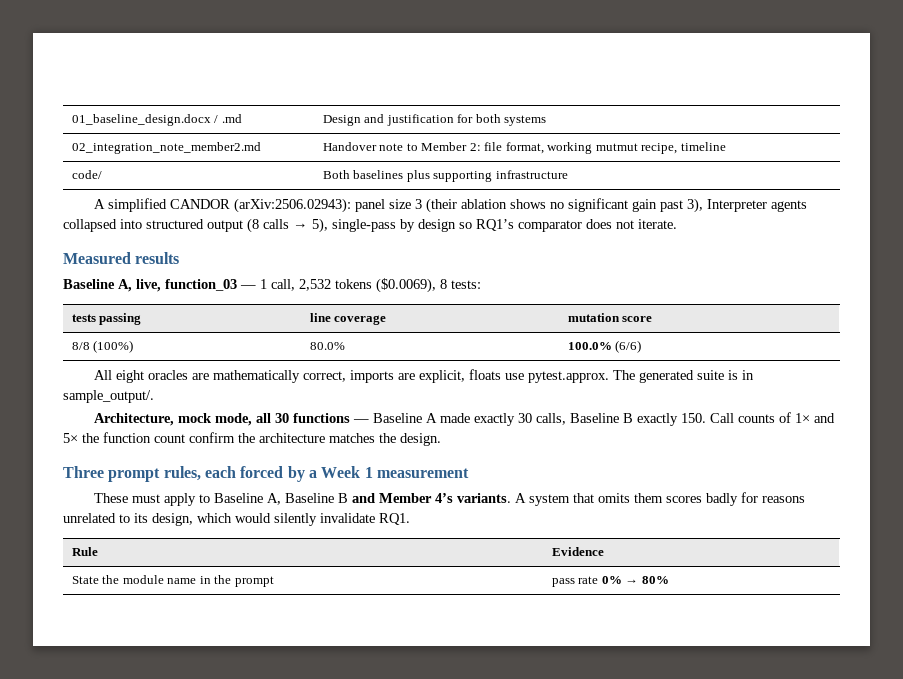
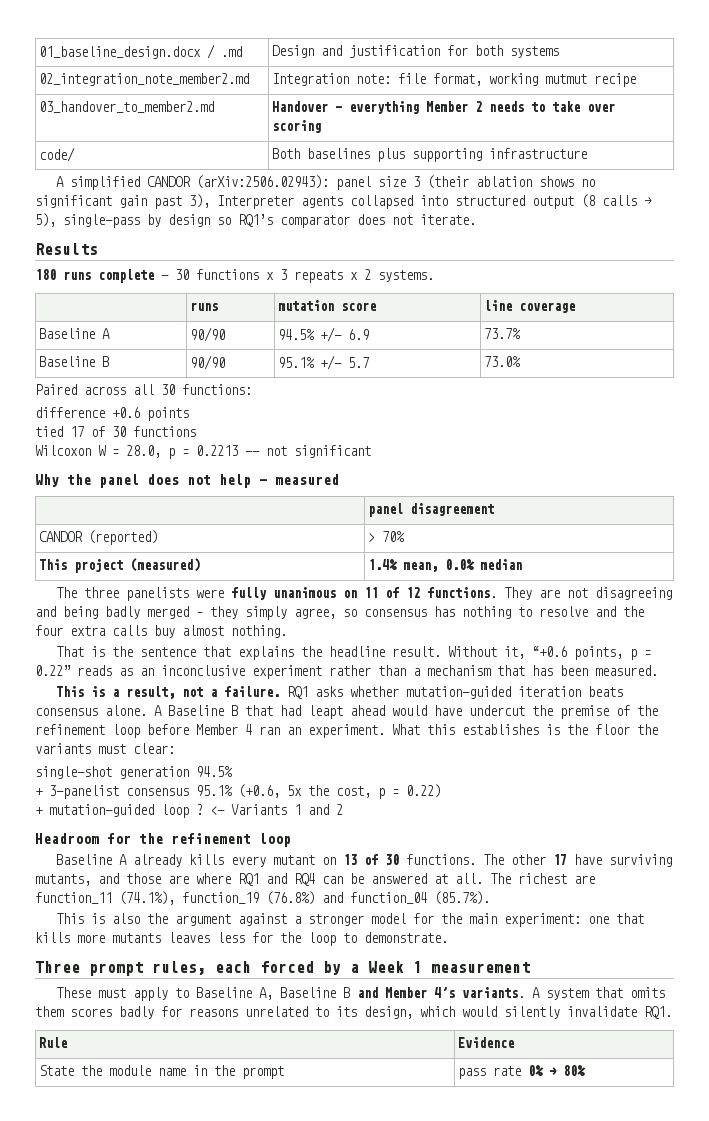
[322,142,726,154] Handover note to Member 2: file format, working mutmut recipe, timeline -> [272,73,637,87] [39,101,215,113] [272,101,616,114] [272,120,322,133] Integration note: file format, working mutmut recipe // 03_handover_to_member2.md | Handover — everything Member 2 needs to take over scoring
[63,252,180,264] [63,278,481,293] [71,313,142,325] [309,313,387,325] [567,313,653,322] [71,340,134,353] [309,342,345,350] [567,340,642,353] [94,369,755,383] [63,390,154,403] [94,412,836,426] [63,432,441,446] Measured results // Baseline A, live, function_03 — 1 call, 2,532 tokens ($0.0069), 8 tests: // tests passing | line coverage | mutation score // 8/8 (100%) | 80.0% | 100.0% (6/6) // All eight oracles are mathematically correct, imports are explicit, floats use pytest.approx. The generated suite is in sample_output/. // Architecture, mock mode, all 30 functions — Baseline A made exactly 30 calls, Baseline B exactly 150. Call counts of 1× and 5× the function count confirm the architecture matches the design. -> [35,243,98,255] [35,269,434,283] [190,302,219,311] [278,300,377,311] [484,300,576,313] [39,328,111,339] [190,327,226,342] [278,327,370,342] [484,328,522,339] [39,356,110,367] [190,355,226,370] [278,355,370,370] [484,356,522,367] [35,384,252,395] [35,407,189,421] [35,426,196,437] [35,445,371,459] [35,474,339,488] [368,503,495,517] [39,530,159,545] [368,531,406,542] [39,558,201,573] [368,559,523,572] [56,587,673,601] [35,606,644,620] [35,625,287,638] [56,646,652,660] [35,665,658,679] [56,686,624,699] [35,705,658,719] [35,724,658,738] [35,743,175,754] [35,766,233,779] [35,784,441,799] [35,804,343,818] [35,833,291,847] [56,854,673,867] [35,873,595,886] [35,891,490,905] [56,913,645,927] [35,932,448,946] Results // 180 runs complete — 30 functions x 3 repeats x 2 systems. // | runs | mutation score | line coverage // Baseline A | 90/90 | 94.5% +/- 6.9 | 73.7% // Baseline B | 90/90 | 95.1% +/- 5.7 | 73.0% // Paired across all 30 functions: // difference +0.6 points // tied 17 of 30 functions // Wilcoxon W = 28.0, p = 0.2213 -- not significant // Why the panel does not help — measured // | panel disagreement // CANDOR (reported) | > 70% // This project (measured) | 1.4% mean, 0.0% median // The three panelists were fully unanimous on 11 of 12 functions. They are not disagreeing and being badly merged – they simply agree, so consensus has nothing to resolve and the four extra calls buy almost nothing. // That is the sentence that explains the headline result. Without it, “+0.6 points, p = 0.22” reads as an inconclusive experiment rather than a mechanism that has been measured. // This is a result, not a failure. RQ1 asks whether mutation-guided iteration beats consensus alone. A Baseline B that had leapt ahead would have undercut the premise of the refinement loop before Member 4 ran an experiment. What this establishes is the floor the variants must clear: // single-shot generation 94.5% // + 3-panelist consensus 95.1% (+0.6, 5x the cost, p = 0.22) // + mutation-guided loop ? <- Variants 1 and 2 // Headroom for the refinement loop // Baseline A already kills every mutant on 13 of 30 functions. The other 17 have surviving mutants, and those are where RQ1 and RQ4 can be answered at all. The richest are function_11 (74.1%), function_19 (76.8%) and function_04 (85.7%). // This is also the argument against a stronger model for the main experiment: one that kills more mutants leaves less for the loop to demonstrate.

